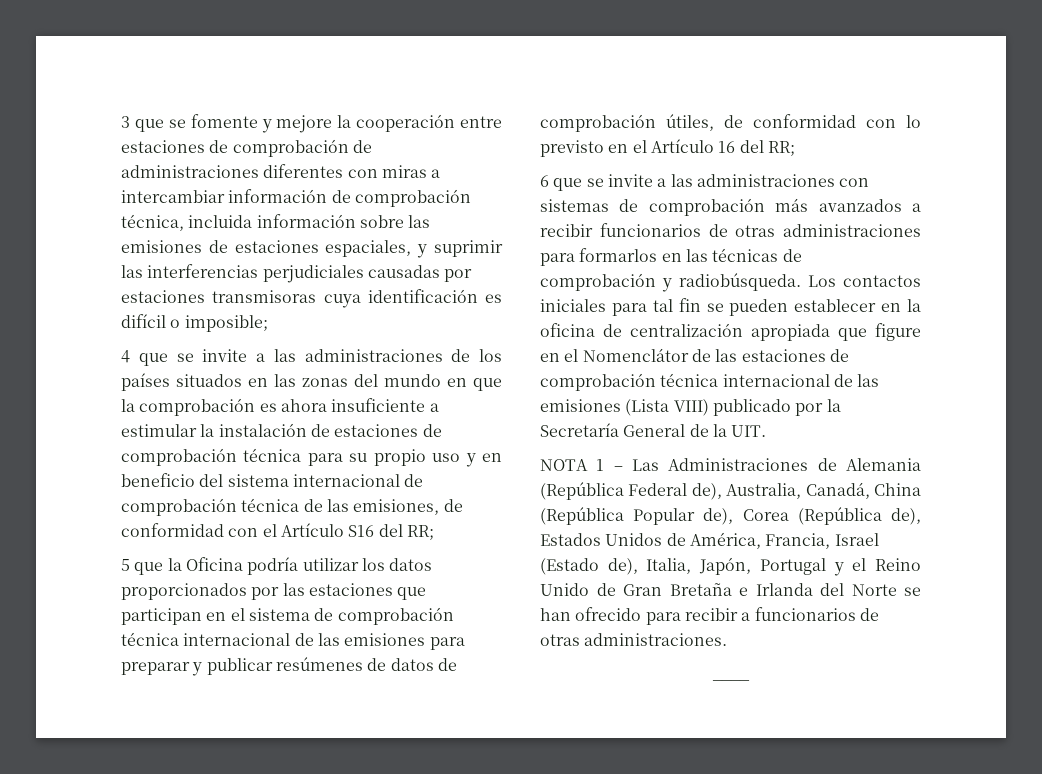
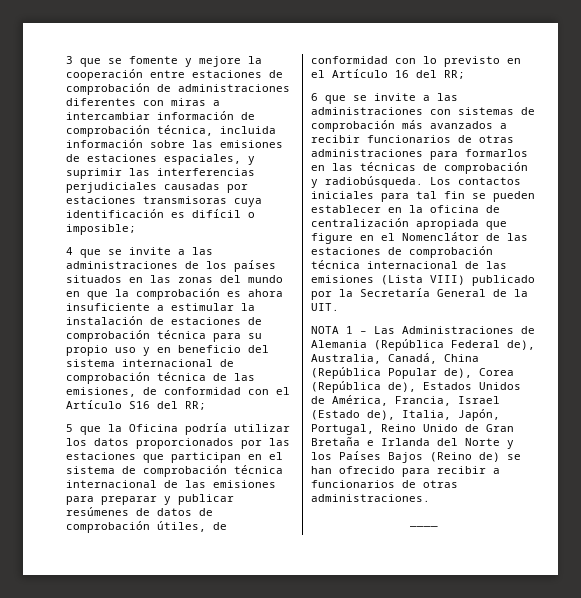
[759,558,867,576] Portugal y el -> [311,424,374,435] Portugal,
(897, 590) none -> [507,440,514,449] [311,451,500,463] y los Países Bajos (Reino de)

